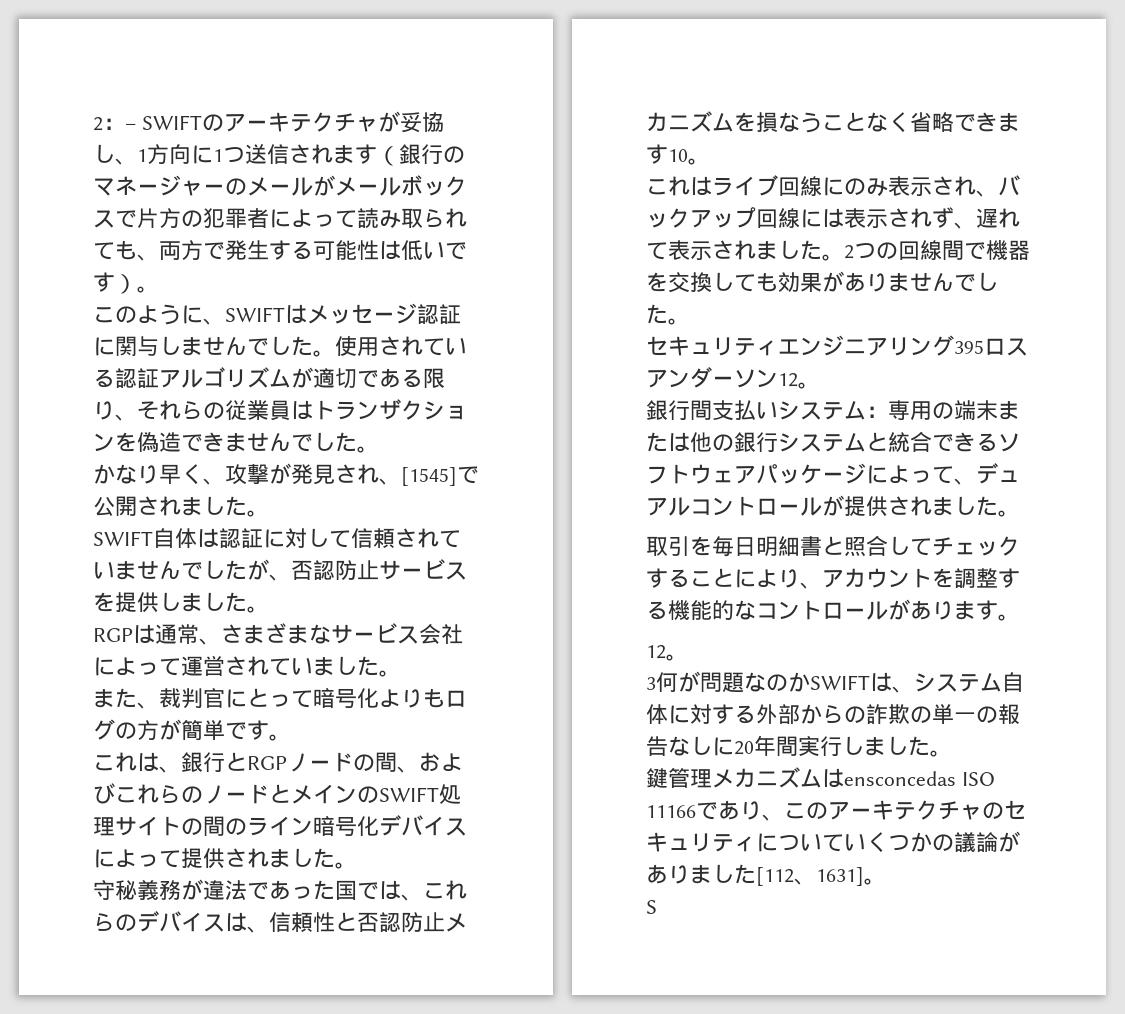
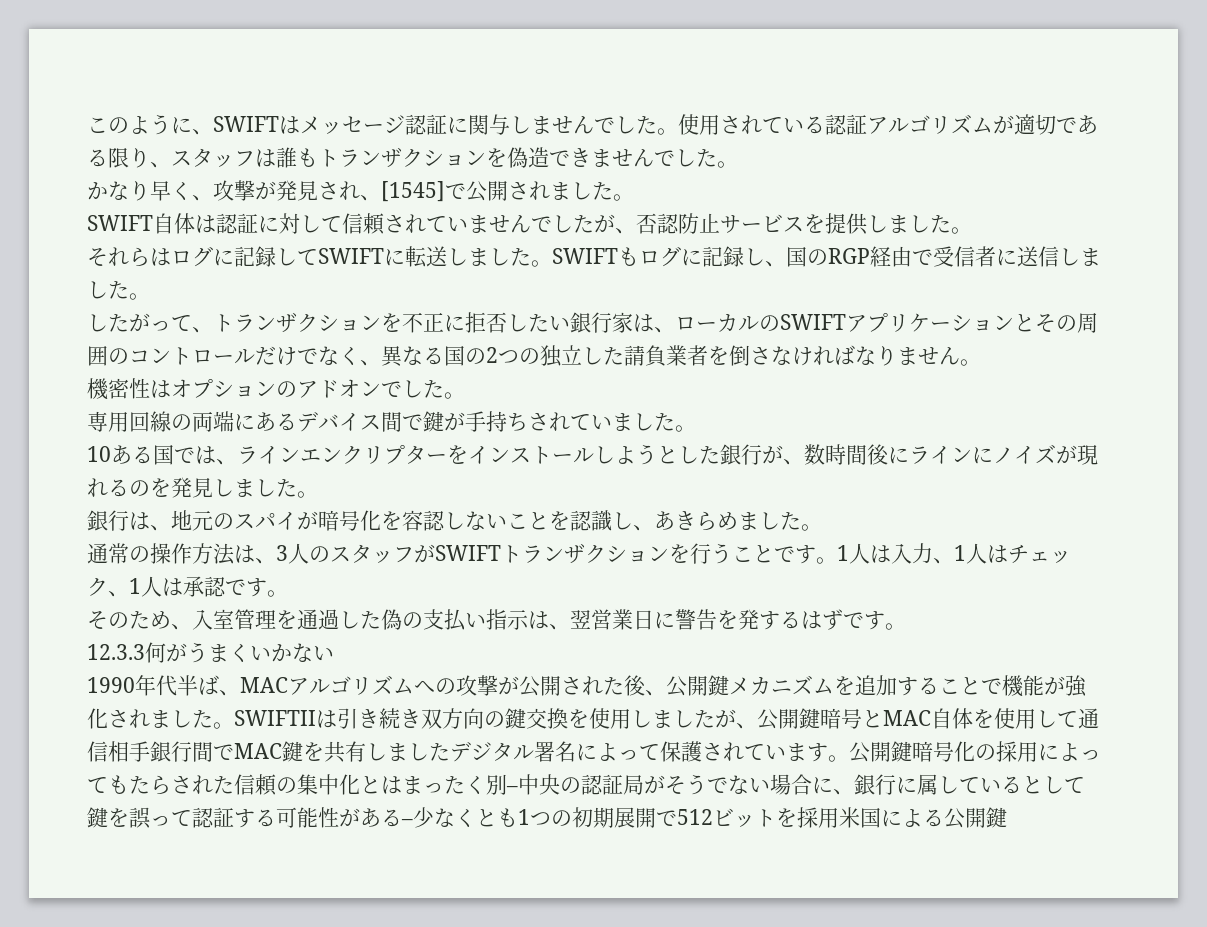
[93,111,444,133] [93,144,465,166] [93,175,467,196] [93,208,467,229] [93,240,467,261] [93,272,159,294] 2：– SWIFTのアーキテクチャが妥協し、1方向に1つ送信されます（銀行のマネージャーのメールがメールボックスで片方の犯罪者によって読み取られても、両方で発生する可能性は低いです）。 // -> (87, 125) none
[137,400,313,421] それらの従業員は -> [171,147,318,168] スタッフは誰も
[93,623,463,645] [93,656,401,677] [93,688,467,709] [93,719,291,741] [93,752,463,773] [93,783,461,804] [93,815,467,836] [93,848,357,869] [93,879,467,901] [93,911,467,933] [646,111,1020,133] [646,144,710,165] [646,175,1020,197] [646,207,1020,229] [646,240,1030,261] [646,271,998,293] [646,304,690,325] [646,335,1028,356] [646,367,820,389] [646,400,1020,421] [646,431,1020,453] [646,463,1020,485] [646,495,1020,517] [646,535,1020,557] [646,568,1020,589] [646,599,1020,621] [646,645,688,661] [646,671,1024,693] [646,704,1020,725] [646,735,952,757] [646,767,995,788] [646,800,1026,821] [646,831,1020,853] [646,864,886,886] [646,900,657,914] RGPは通常、さまざまなサービス会社によって運営されていました。 // また、裁判官にとって暗号化よりもログの方が簡単です。 // これは、銀行とRGPノードの間、およびこれらのノードとメインのSWIFT処理サイトの間のライン暗号化デバイスによって提供されました。 // 守秘義務が違法であった国では、これらのデバイスは、信頼性と否認防止メカニズムを損なうことなく省略できます10。 // これはライブ回線にのみ表示され、バックアップ回線には表示されず、遅れて表示されました。2つの回線間で機器を交換しても効果がありませんでした。 // セキュリティエンジニアリング395ロスアンダーソン12。 // 銀行間支払いシステム：専用の端末または他の銀行システムと統合できるソフトウェアパッケージによって、デュアルコントロールが提供されました。 // 取引を毎日明細書と照合してチェックすることにより、アカウントを調整する機能的なコントロールがあります。 // 12。 // 3何が問題なのかSWIFTは、システム自体に対する外部からの詐欺の単一の報告なしに20年間実行しました。 // 鍵管理メカニズムはensconcedas ISO 11166であり、このアーキテクチャのセキュリティについていくつかの議論がありました[112、1631]。 // S -> [87,246,1101,268] [87,280,150,300] [87,312,1098,333] [87,345,981,367] [87,378,465,400] [87,411,696,432] [87,444,1098,465] [87,477,318,498] [87,510,822,531] [87,543,1071,565] [87,576,288,597] [87,609,906,631] [87,642,334,663] [87,675,1087,697] [87,708,1099,730] [87,741,1101,763] [87,774,1085,796] [87,807,1007,829] それらはログに記録してSWIFTに転送しました。SWIFTもログに記録し、国のRGP経由で受信者に送信しました。 // したがって、トランザクションを不正に拒否したい銀行家は、ローカルのSWIFTアプリケーションとその周囲のコントロールだけでなく、異なる国の2つの独立した請負業者を倒さなければなりません。 // 機密性はオプションのアドオンでした。 // 専用回線の両端にあるデバイス間で鍵が手持ちされていました。 // 10ある国では、ラインエンクリプターをインストールしようとした銀行が、数時間後にラインにノイズが現れるのを発見しました。 // 銀行は、地元のスパイが暗号化を容認しないことを認識し、あきらめました。 // 通常の操作方法は、3人のスタッフがSWIFTトランザクションを行うことです。1人は入力、1人はチェック、1人は承認です。 // そのため、入室管理を通過した偽の支払い指示は、翌営業日に警告を発するはずです。 // 12.3.3何がうまくいかない // 1990年代半ば、MACアルゴリズムへの攻撃が公開された後、公開鍵メカニズムを追加することで機能が強化されました。SWIFTIIは引き続き双方向の鍵交換を使用しましたが、公開鍵暗号とMAC自体を使用して通信相手銀行間でMAC鍵を共有しましたデジタル署名によって保護されています。公開鍵暗号化の採用によってもたらされた信頼の集中化とはまったく別–中央の認証局がそうでない場合に、銀行に属しているとして鍵を誤って認証する可能性がある–少なくとも1つの初期展開で512ビットを採用米国による公開鍵

